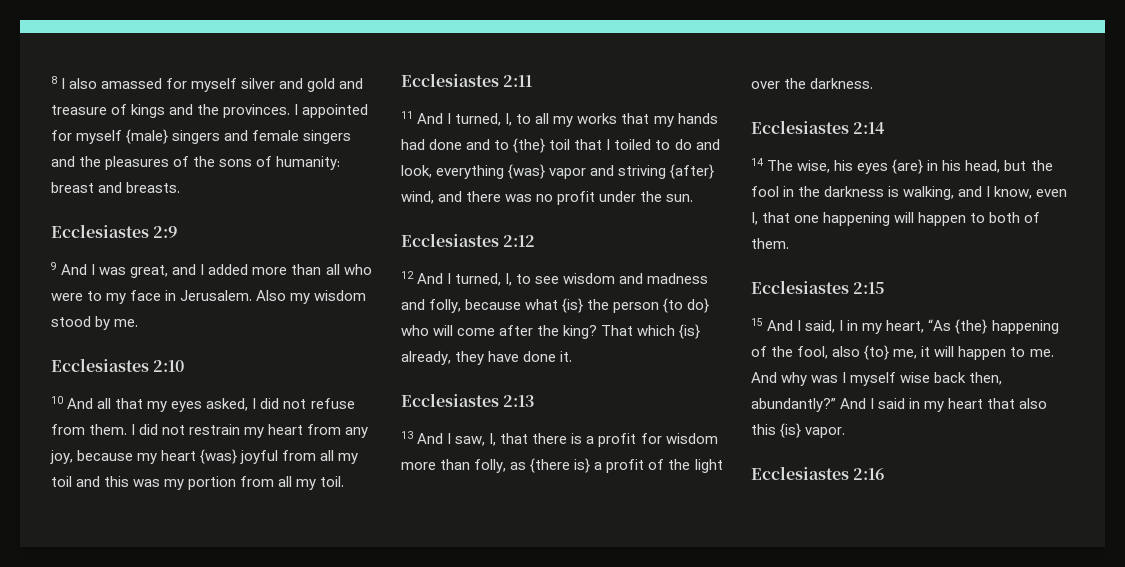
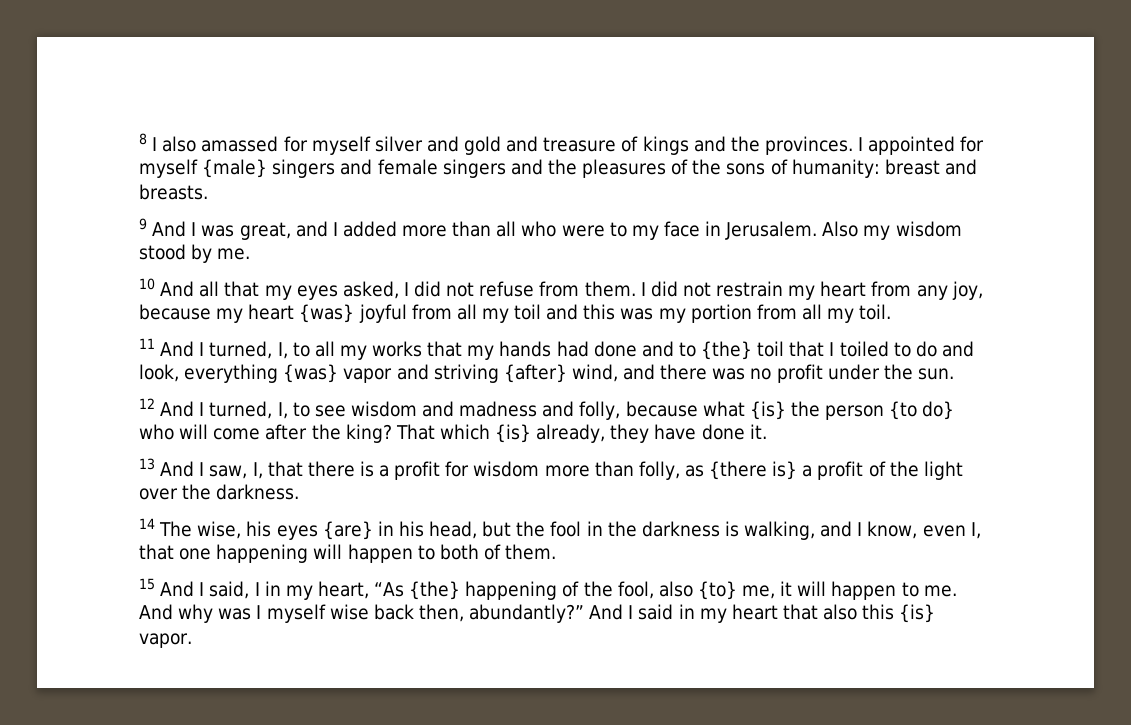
[51,224,179,238] // Ecclesiastes 2:9 -> (208, 192) none
[51,358,185,372] // Ecclesiastes 2:10 -> (251, 254) none
[401,73,533,87] // Ecclesiastes 2:11 -> (892, 312) none
[401,233,536,247] // Ecclesiastes 2:12 -> (954, 374) none
[401,393,535,407] // Ecclesiastes 2:13 -> (767, 431) none
[751,120,886,134] // Ecclesiastes 2:14 -> (300, 492) none
[751,280,886,294] // Ecclesiastes 2:15 -> (557, 552) none
[751,466,886,480] // Ecclesiastes 2:16 -> (192, 640) none

